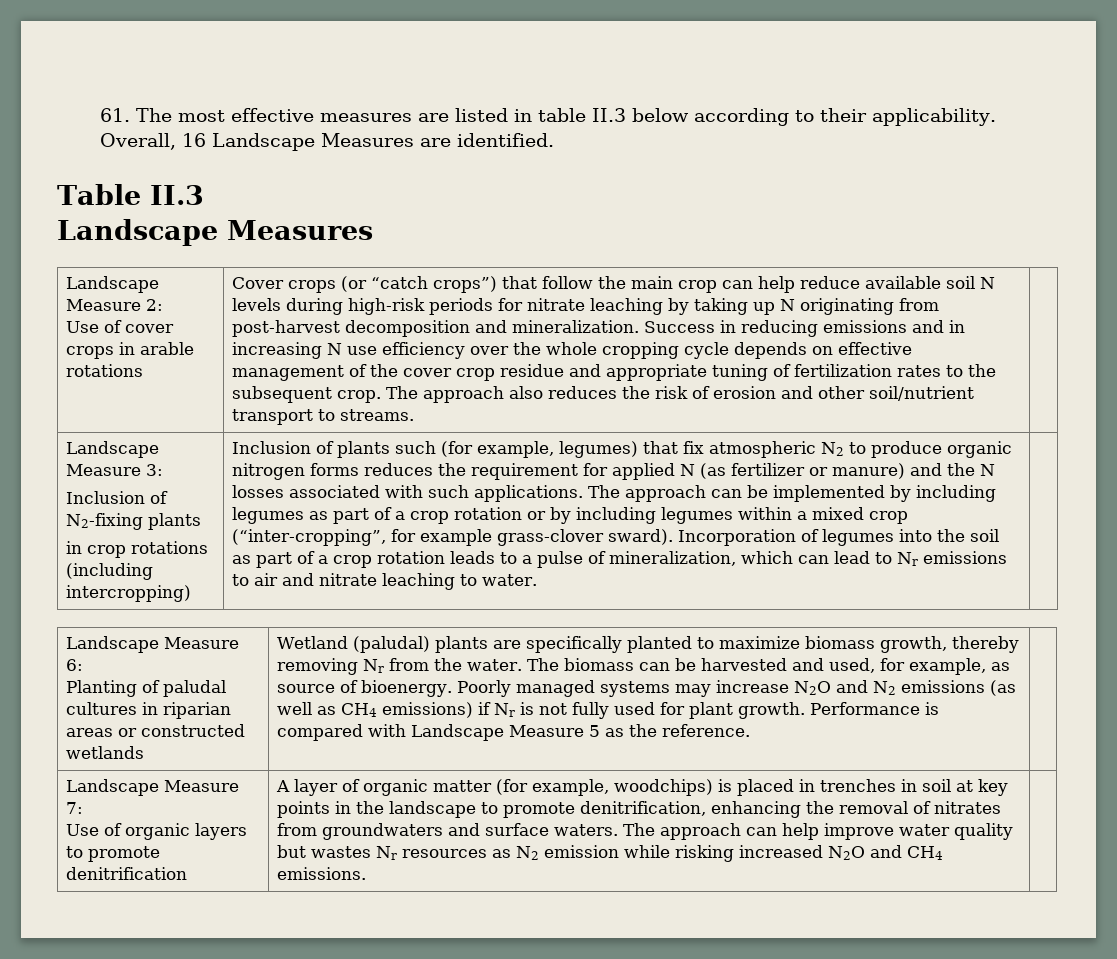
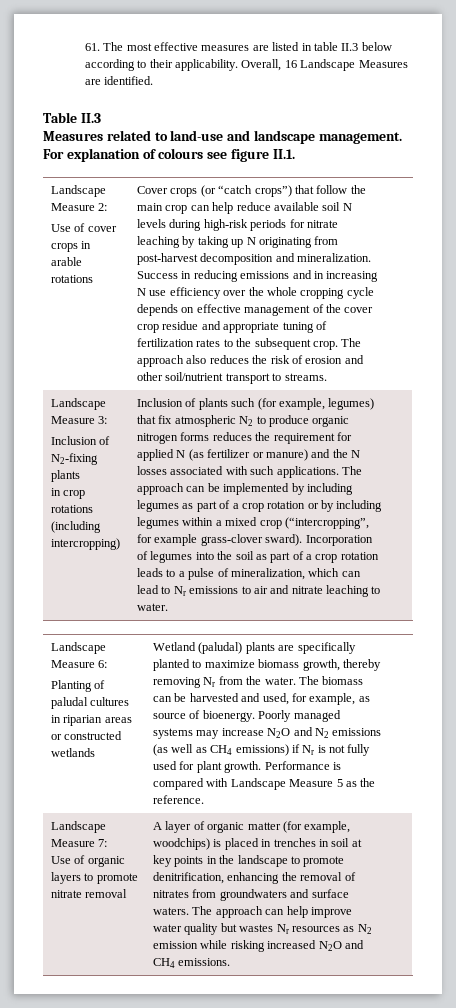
[57,219,373,246] Landscape Measures -> [43,130,402,144] [43,148,295,162] Measures related to land-use and landscape management. For explanation of colours see figure II.1.
[231,529,386,546] (“inter-cropping”, -> [284,517,369,529] (“intercropping”,
[65,867,187,880] denitrification -> [51,889,128,898] nitrate removal

